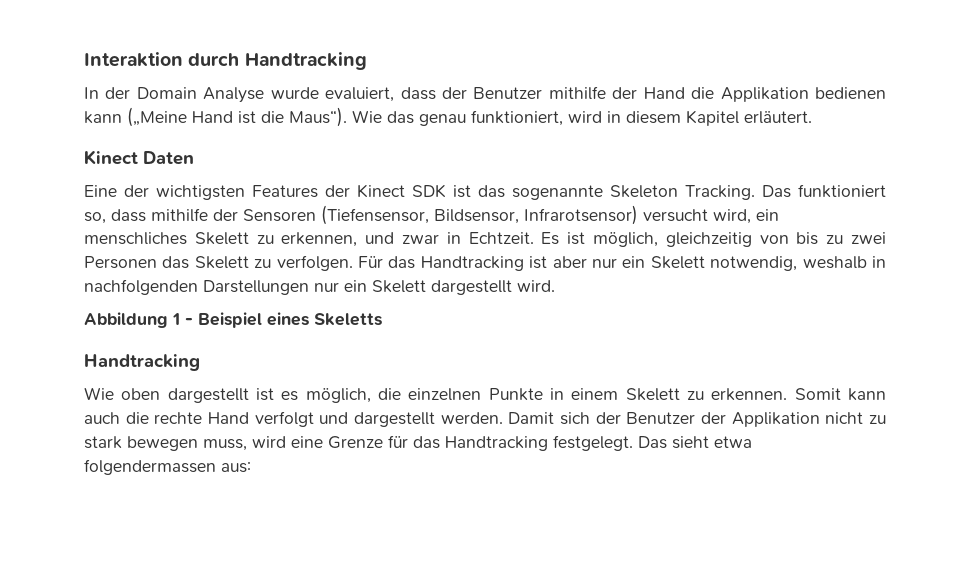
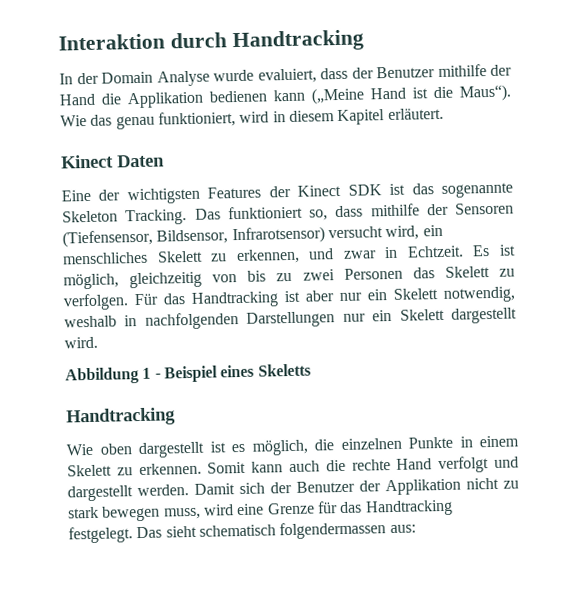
[714,436,752,448] etwa -> [198,524,276,537] schematisch

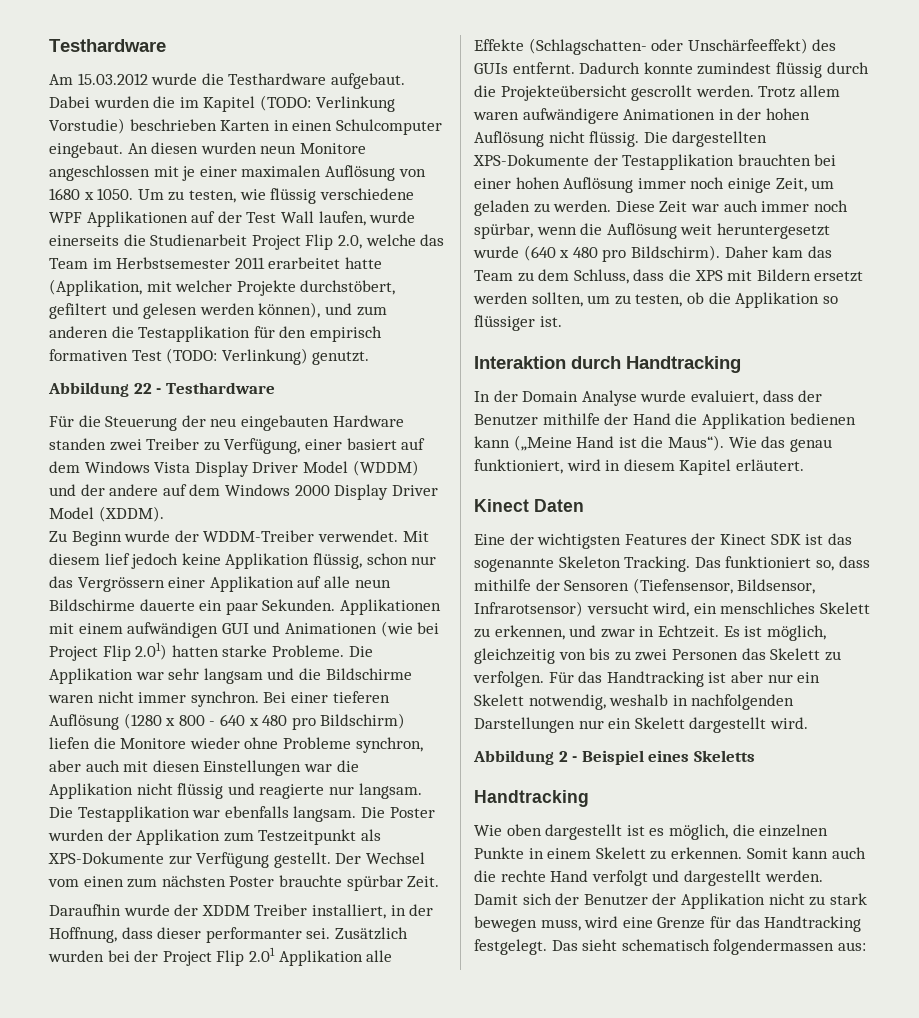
(58, 42) none -> [49,39,166,52] [49,73,405,89] [49,95,395,112] [49,118,442,135] [49,142,366,158] [49,165,426,181] [49,188,414,204] [49,211,416,227] [49,234,445,250] [49,257,382,269] [49,279,396,296] [49,302,387,319] [49,326,382,342] [49,348,370,365] [48,382,275,397] [49,415,404,431] [49,438,426,454] [49,460,419,477] [49,484,438,500] [49,506,164,522] [49,530,429,546] [49,553,437,569] [49,576,391,592] [49,599,441,615] [49,621,440,638] [49,642,373,661] [49,668,412,684] [48,691,390,707] [49,713,406,730] [49,737,423,753] [49,760,359,776] [49,783,422,799] [49,806,435,822] [48,829,381,845] [48,852,425,868] [48,875,440,891] [49,904,434,919] [49,927,408,943] [48,947,393,966] [474,38,837,55] [474,62,869,78] [474,85,840,101] [473,108,810,124] [474,131,768,147] [473,154,837,170] [474,177,835,193] [474,200,848,216] [474,223,830,239] [473,245,832,262] [474,269,864,284] [473,292,838,308] [474,315,562,331] Testhardware // Am 15.03.2012 wurde die Testhardware aufgebaut. Dabei wurden die im Kapitel (TODO: Verlinkung Vorstudie) beschrieben Karten in einen Schulcomputer eingebaut. An diesen wurden neun Monitore angeschlossen mit je einer maximalen Auflösung von 1680 x 1050. Um zu testen, wie flüssig verschiedene WPF Applikationen auf der Test Wall laufen, wurde einerseits die Studienarbeit Project Flip 2.0, welche das Team im Herbstsemester 2011 erarbeitet hatte (Applikation, mit welcher Projekte durchstöbert, gefiltert und gelesen werden können), und zum anderen die Testapplikation für den empirisch formativen Test (TODO: Verlinkung) genutzt. // Abbildung 22 - Testhardware // Für die Steuerung der neu eingebauten Hardware standen zwei Treiber zu Verfügung, einer basiert auf dem Windows Vista Display Driver Model (WDDM) und der andere auf dem Windows 2000 Display Driver Model (XDDM). // Zu Beginn wurde der WDDM-Treiber verwendet. Mit diesem lief jedoch keine Applikation flüssig, schon nur das Vergrössern einer Applikation auf alle neun Bildschirme dauerte ein paar Sekunden. Applikationen mit einem aufwändigen GUI und Animationen (wie bei Project Flip 2.01) hatten starke Probleme. Die Applikation war sehr langsam und die Bildschirme waren nicht immer synchron. Bei einer tieferen Auflösung (1280 x 800 - 640 x 480 pro Bildschirm) liefen die Monitore wieder ohne Probleme synchron, aber auch mit diesen Einstellungen war die Applikation nicht flüssig und reagierte nur langsam. Die Testapplikation war ebenfalls langsam. Die Poster wurden der Applikation zum Testzeitpunkt als XPS-Dokumente zur Verfügung gestellt. Der Wechsel vom einen zum nächsten Poster brauchte spürbar Zeit. // Daraufhin wurde der XDDM Treiber installiert, in der Hoffnung, dass dieser performanter sei. Zusätzlich wurden bei der Project Flip 2.01 Applikation alle Effekte (Schlagschatten- oder Unschärfeeffekt) des GUIs entfernt. Dadurch konnte zumindest flüssig durch die Projekteübersicht gescrollt werden. Trotz allem waren aufwändigere Animationen in der hohen Auflösung nicht flüssig. Die dargestellten XPS-Dokumente der Testapplikation brauchten bei einer hohen Auflösung immer noch einige Zeit, um geladen zu werden. Diese Zeit war auch immer noch spürbar, wenn die Auflösung weit heruntergesetzt wurde (640 x 480 pro Bildschirm). Daher kam das Team zu dem Schluss, dass die XPS mit Bildern ersetzt werden sollten, um zu testen, ob die Applikation so flüssiger ist. //
[142,367,152,379] 1 -> [558,751,568,762] 2

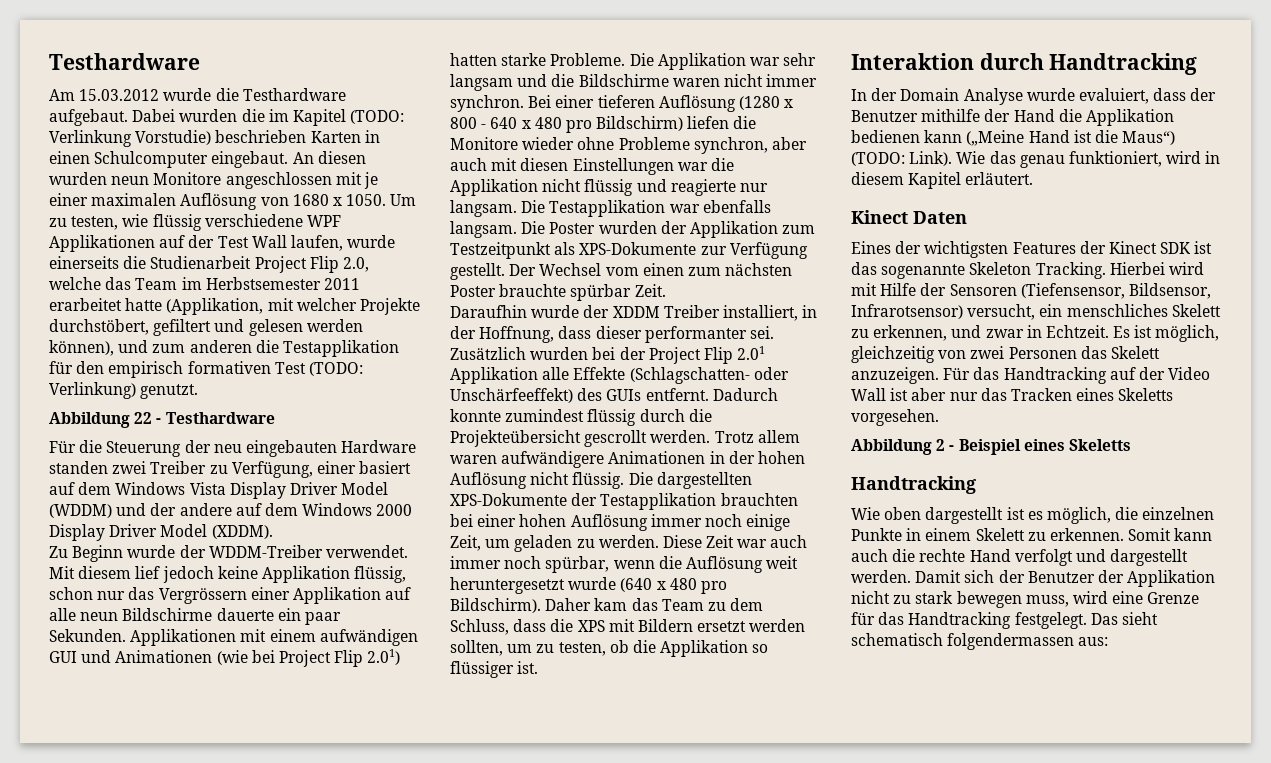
[667,435,724,451] Maus“). -> [1122,131,1176,145] [851,151,953,166] Maus“) (TODO: Link).
[474,534,505,545] Eine -> [851,241,891,254] Eines
[694,556,870,571] [474,579,531,591] Das funktioniert so, dass mithilfe -> [1109,262,1204,275] [851,283,917,296] Hierbei wird mit Hilfe
[586,602,690,617] versucht wird, -> [967,304,1036,320] versucht,
[589,648,631,661] bis zu -> (967, 354) none
[824,651,841,661] [473,671,544,687] zu verfolgen. -> [851,367,939,384] anzuzeigen.
[708,671,821,683] [474,694,795,710] [474,717,808,733] ist aber nur ein Skelett notwendig, weshalb in nachfolgenden Darstellungen nur ein Skelett dargestellt wird. -> [1109,367,1211,380] [851,388,1174,401] [851,409,939,426] auf der Video Wall ist aber nur das Tracken eines Skeletts vorgesehen.

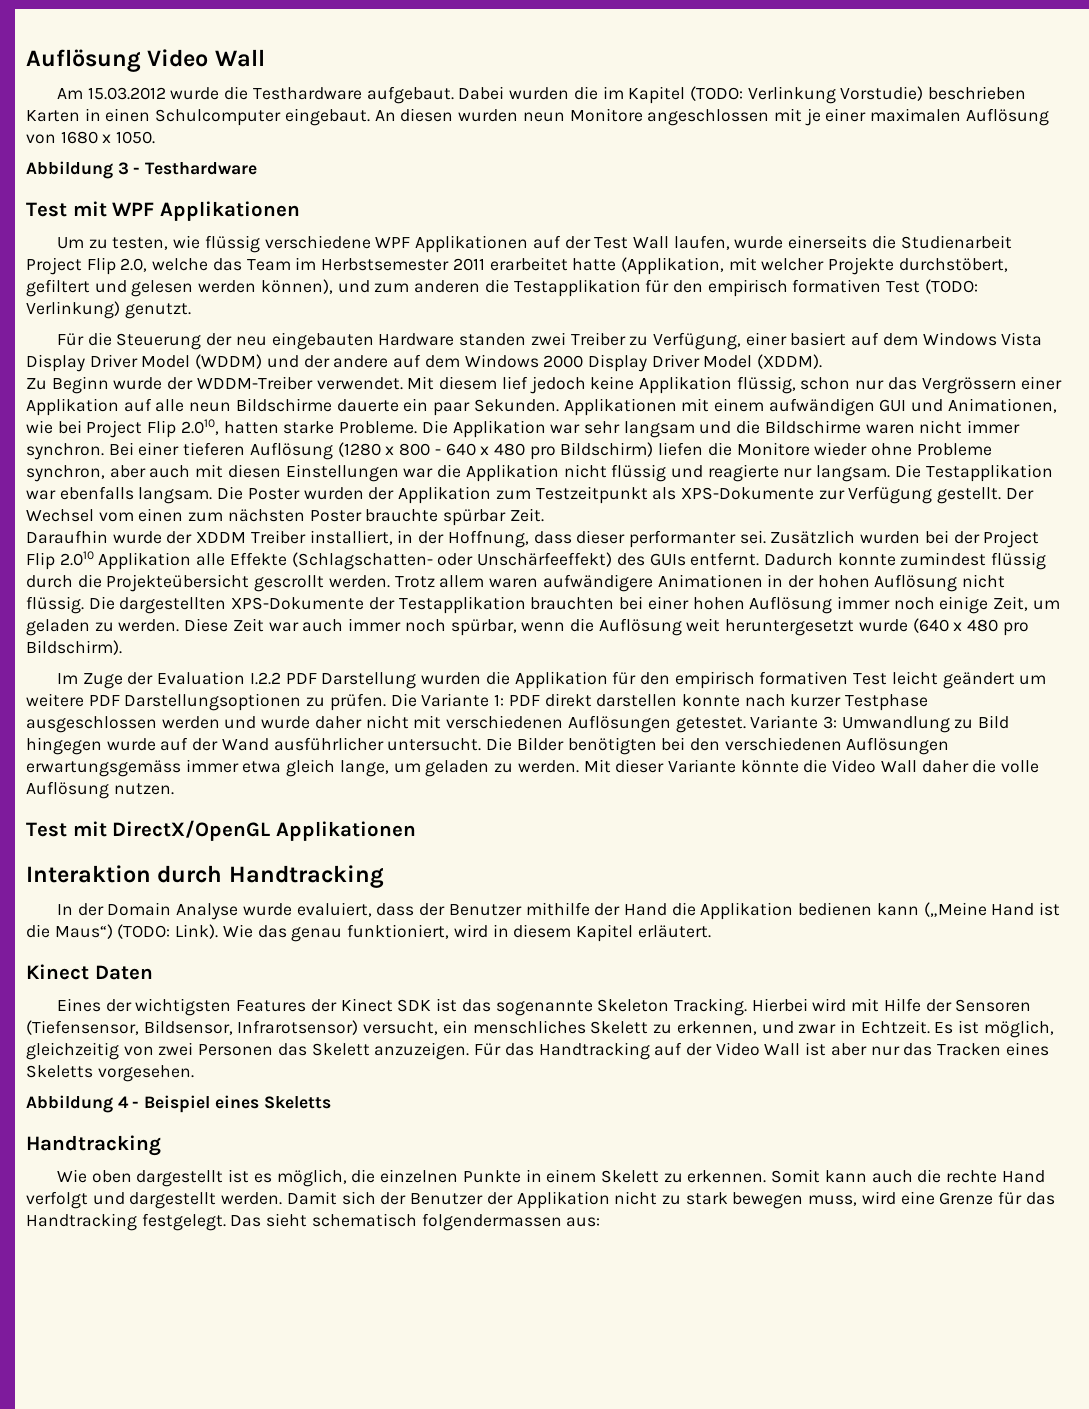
[49,53,200,70] Testhardware -> [26,49,265,72] Auflösung Video Wall
(387, 200) none -> [26,161,258,179] [26,201,300,221] // Abbildung 3 - Testhardware // Test mit WPF Applikationen //
[49,412,275,428] // Abbildung 22 - Testhardware -> (191, 311) none
[115,650,248,665] Animationen (wie -> [947,398,1057,413] [26,420,53,434] Animationen, wie
[367,649,401,665] 2.01) -> [180,419,219,435] 2.010,
[737,346,766,360] 2.01 -> [59,551,94,566] 2.010
[545,598,764,611] [450,619,806,635] [450,640,769,657] [450,661,539,678] Daher kam das Team zu dem Schluss, dass die XPS mit Bildern ersetzt werden sollten, um zu testen, ob die Applikation so flüssiger ist. -> [56,671,1047,689] [26,693,929,711] [26,715,1010,733] [26,737,950,755] [26,759,1040,777] [26,781,174,799] [26,820,416,841] // Im Zuge der Evaluation I.2.2 PDF Darstellung wurden die Applikation für den empirisch formativen Test leicht geändert um weitere PDF Darstellungsoptionen zu prüfen. Die Variante 1: PDF direkt darstellen konnte nach kurzer Testphase ausgeschlossen werden und wurde daher nicht mit verschiedenen Auflösungen getestet. Variante 3: Umwandlung zu Bild hingegen wurde auf der Wand ausführlicher untersucht. Die Bilder benötigten bei den verschiedenen Auflösungen erwartungsgemäss immer etwa gleich lange, um geladen zu werden. Mit dieser Variante könnte die Video Wall daher die volle Auflösung nutzen. // Test mit DirectX/OpenGL Applikationen
[936,439,946,451] 2 -> [117,1096,129,1108] 4

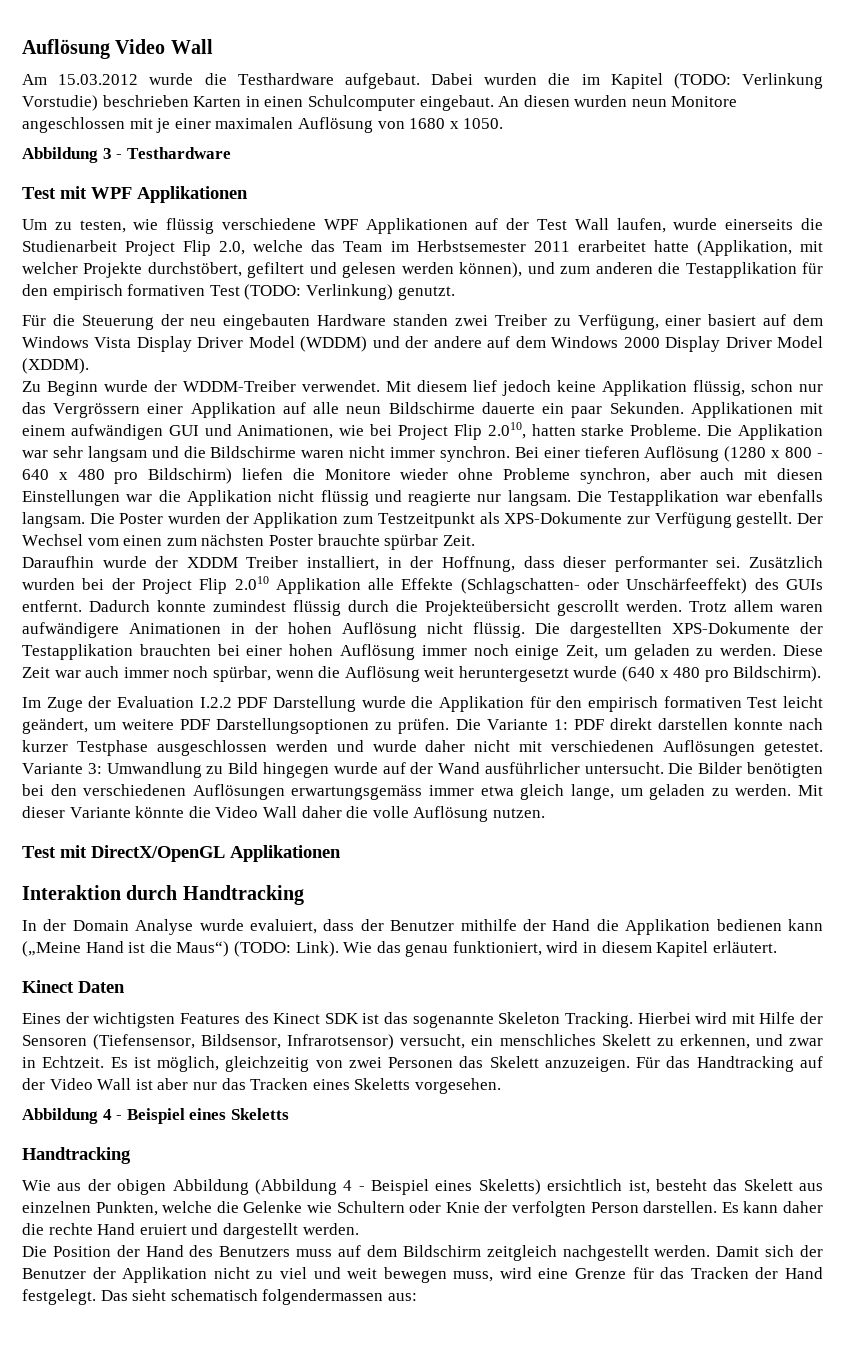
[421,672,482,685] wurden -> [361,696,406,708] wurde
[942,672,1015,689] geändert -> [22,718,88,734] geändert,
[310,999,337,1012] der -> [244,1012,269,1024] des
[91,1169,913,1187] oben dargestellt ist es möglich, die einzelnen Punkte in einem Skelett zu erkennen. Somit kann auch -> [57,1179,823,1195] [22,1201,824,1217] aus der obigen Abbildung (Abbildung 4 - Beispiel eines Skeletts) ersichtlich ist, besteht das Skelett aus einzelnen Punkten, welche die Gelenke wie Schultern oder Knie der verfolgten Person darstellen. Es kann daher
[26,1191,88,1209] verfolgt -> [139,1224,187,1235] eruiert
(283, 1198) none -> [22,1245,711,1261] // Die Position der Hand des Benutzers muss auf dem Bildschirm zeitgleich nachgestellt werden.
[685,1192,728,1205] stark -> [279,1267,378,1279] viel und weit
[26,1213,137,1231] Handtracking -> [690,1267,824,1279] Tracken der Hand

